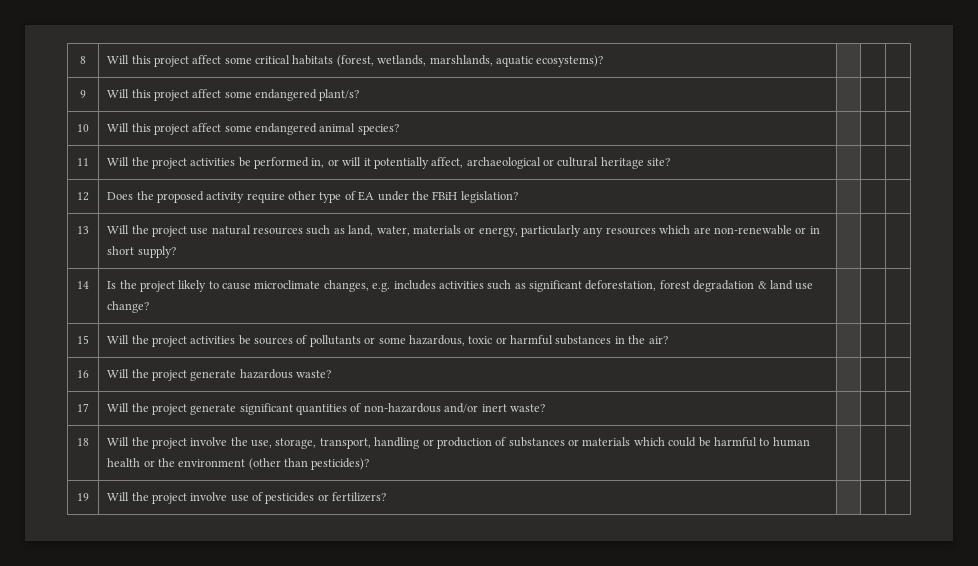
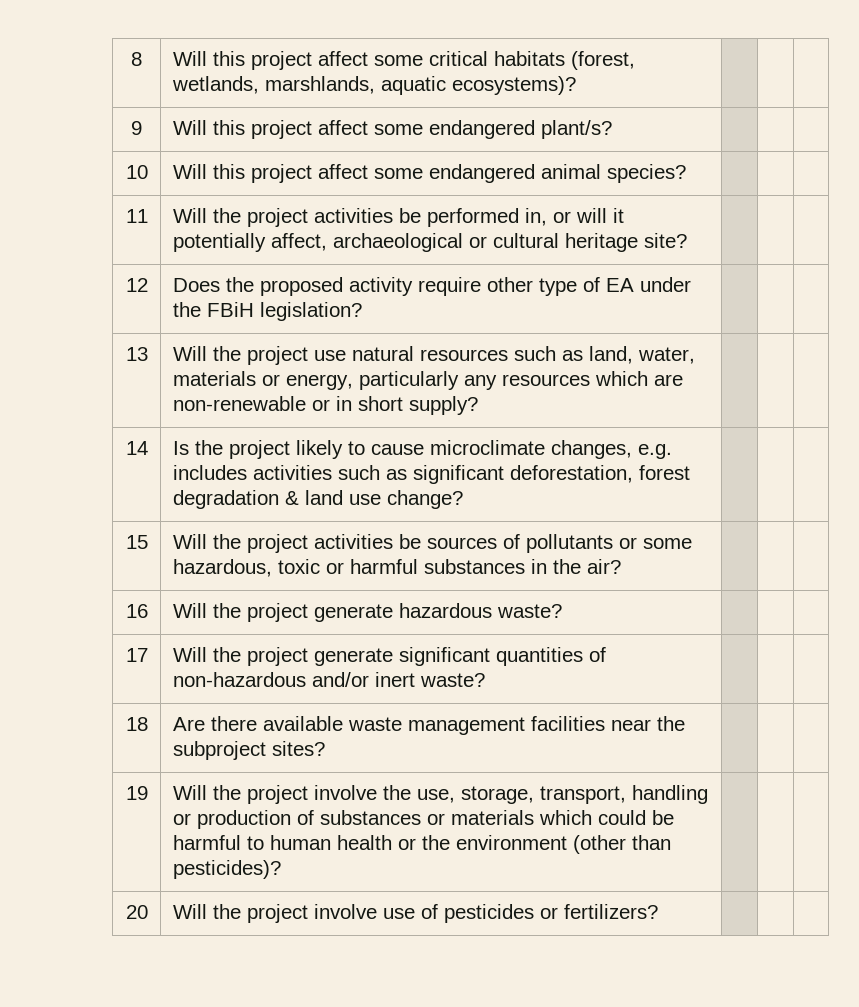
(89, 442) none -> [172,716,685,735] [172,741,325,760] [125,786,148,800] | Are there available waste management facilities near the subproject sites? | | | // 19
[77,493,89,501] 19 -> [125,905,148,919] 20

